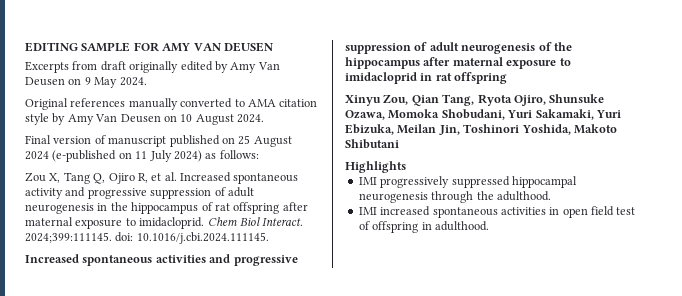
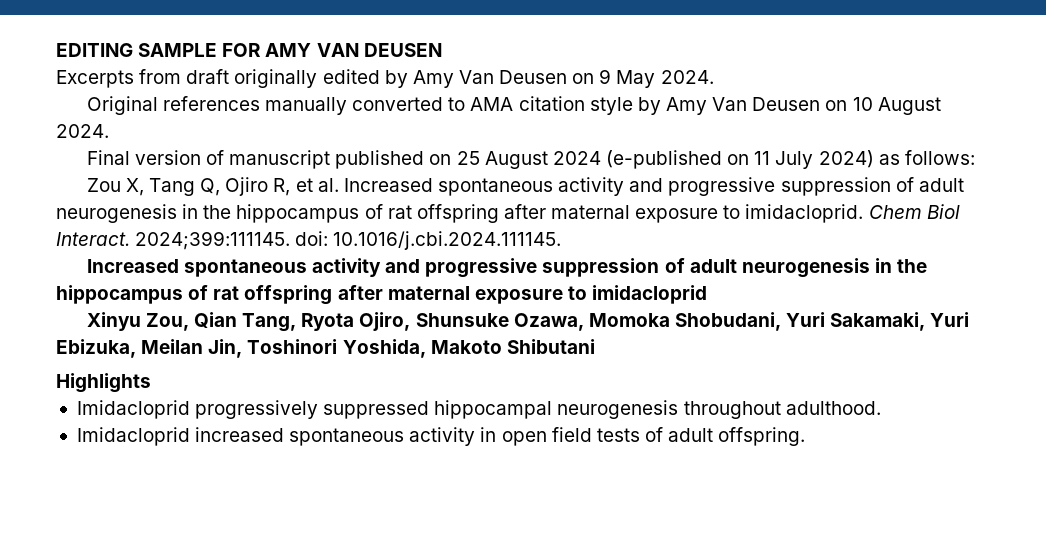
[155,254,298,266] [345,42,572,54] [345,57,420,69] activities and progressive suppression of adult neurogenesis of the hippocampus -> [312,258,928,278] [56,285,333,305] activity and progressive suppression of adult neurogenesis in the hippocampus of rat offspring
[420,72,508,84] in rat offspring -> (708, 294) none
[358,177,377,185] IMI -> [76,400,190,419] Imidacloprid
[431,191,494,203] through the -> [683,401,781,419] throughout
[358,207,377,215] IMI -> [76,427,190,446] Imidacloprid
[500,207,546,215] activities -> [409,427,476,446] activity
[616,207,636,215] [358,221,489,233] test of offspring in adulthood. -> [596,427,806,446] tests of adult offspring.

